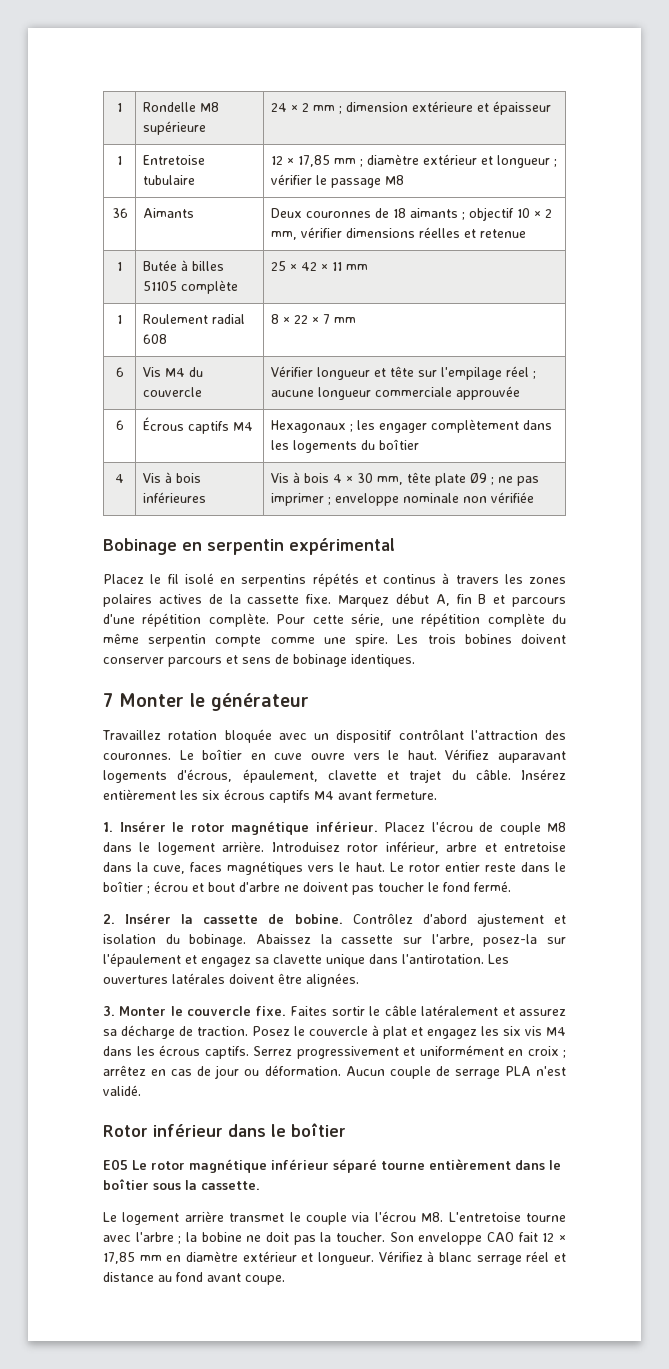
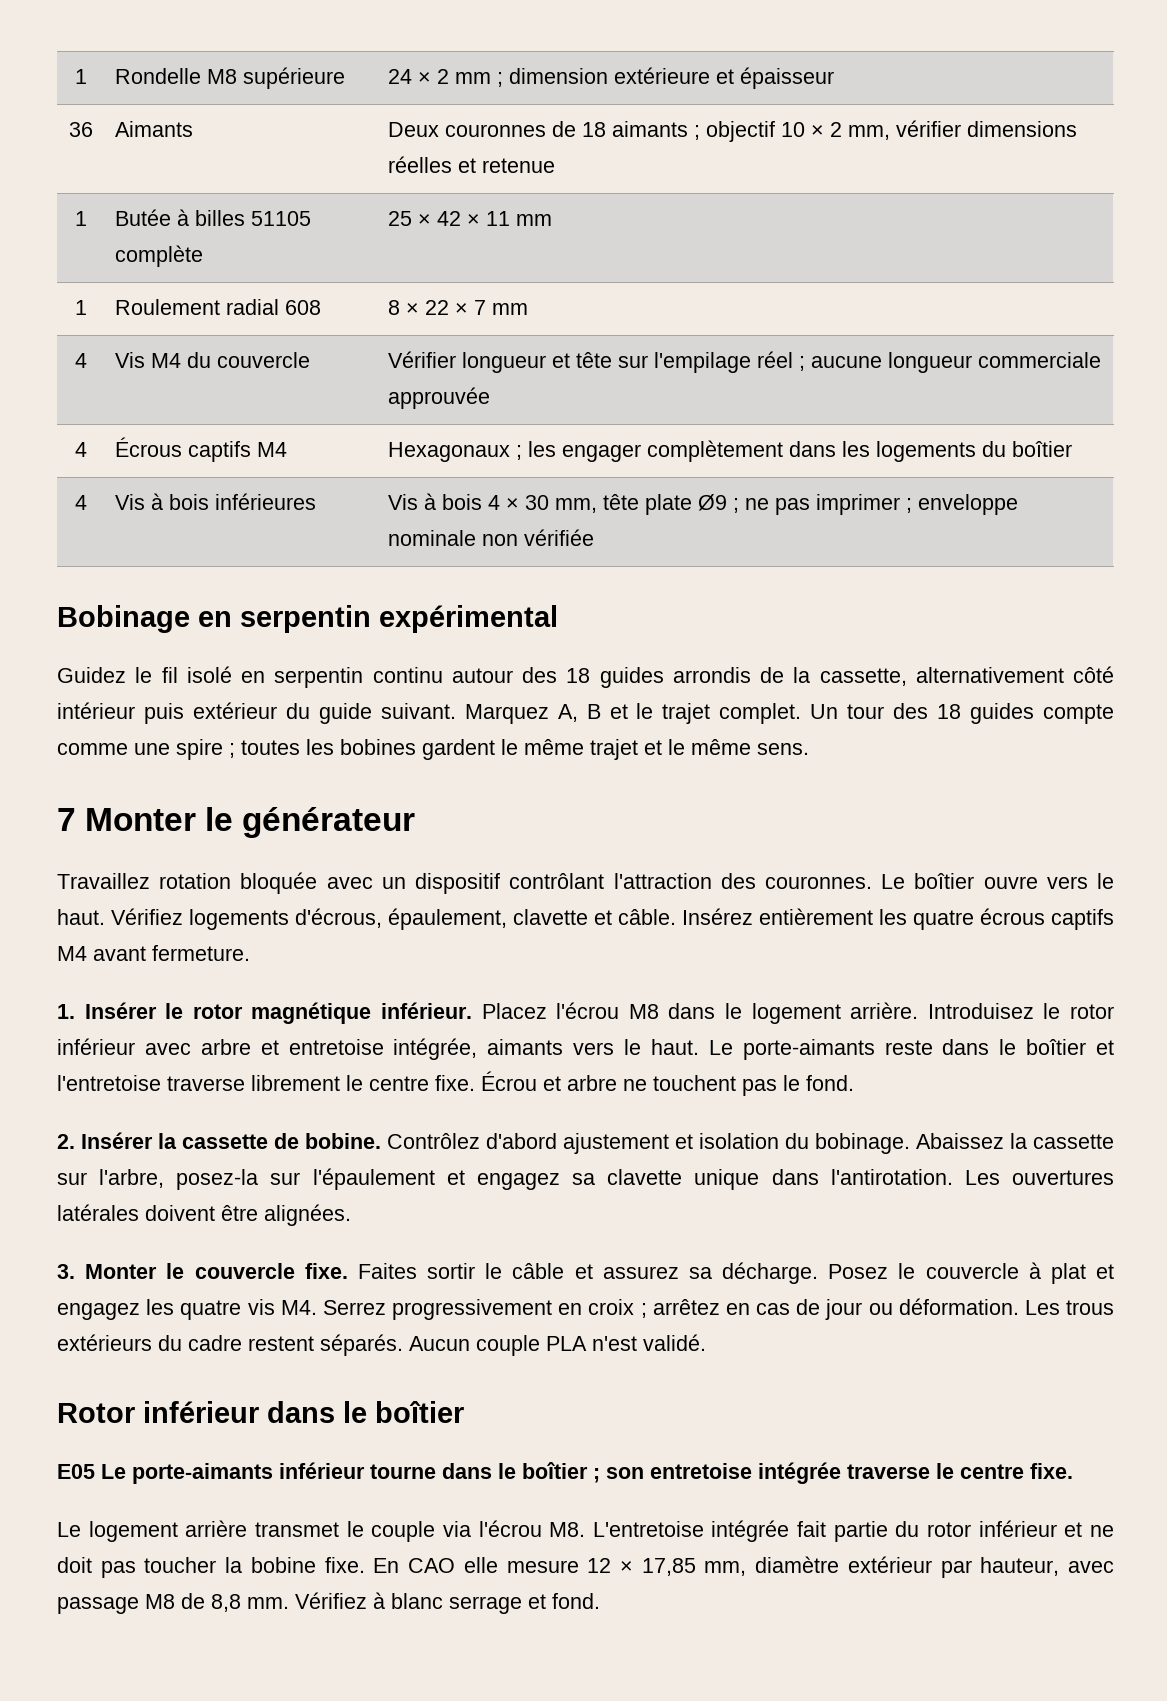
[117,156,122,165] [142,155,205,165] [142,175,195,185] [270,154,557,168] [270,174,404,188] // 1 | Entretoise tubulaire | 12 × 17,85 mm ; diamètre extérieur et longueur ; vérifier le passage M8 -> (835, 78) none
[115,367,124,377] 6 -> [75,353,87,368] 4
[115,420,124,430] 6 -> [75,442,87,457] 4
[103,574,144,584] Placez -> [57,667,126,683] Guidez
[241,573,566,587] [103,593,566,607] [103,613,567,627] [103,633,566,647] [103,654,415,667] serpentins répétés et continus à travers les zones polaires actives de la cassette fixe. Marquez début A, fin B et parcours d'une répétition complète. Pour cette série, une répétition complète du même serpentin compte comme une spire. Les trois bobines doivent conserver parcours et sens de bobinage identiques. -> [274,666,1114,688] [57,702,1114,724] [57,739,809,760] serpentin continu autour des 18 guides arrondis de la cassette, alternativement côté intérieur puis extérieur du guide suivant. Marquez A, B et le trajet complet. Un tour des 18 guides compte comme une spire ; toutes les bobines gardent le même trajet et le même sens.
[250,753,303,760] en cuve -> (975, 881) none
[498,751,566,763] auparavant -> (183, 916) none
[409,769,466,783] trajet du -> (612, 917) none
[202,790,220,800] six -> [913,910,974,930] quatre
[479,822,541,835] de couple -> (620, 1010) none
[347,841,566,854] [103,861,304,875] rotor inférieur, arbre et entretoise dans la cuve, faces magnétiques -> [1043,1003,1115,1019] [57,1038,564,1060] le rotor inférieur avec arbre et entretoise intégrée, aimants
[408,862,480,872] rotor entier -> [742,1039,875,1060] porte-aimants
[147,881,511,895] ; écrou et bout d'arbre ne doivent pas toucher le fond fermé. -> [1096,1040,1114,1055] [57,1071,854,1096] et l'entretoise traverse librement le centre fixe. Écrou et arbre ne touchent pas le fond.
[421,1005,499,1016] latéralement -> (565, 1271) none
[121,1025,248,1039] décharge de traction. -> [721,1262,818,1284] décharge.
[503,1026,566,1036] [103,1045,504,1059] six vis M4 dans les écrous captifs. Serrez progressivement et uniformément -> [180,1299,552,1320] quatre vis M4. Serrez progressivement
[345,1066,500,1079] Aucun couple de serrage -> [1024,1300,1114,1315] [57,1334,540,1356] Les trous extérieurs du cadre restent séparés. Aucun couple
[151,1159,561,1173] [103,1179,260,1190] rotor magnétique inférieur séparé tourne entièrement dans le boîtier sous la cassette. -> [132,1462,1073,1484] porte-aimants inférieur tourne dans le boîtier ; son entretoise intégrée traverse le centre fixe.
[526,1213,566,1222] [103,1232,567,1245] [103,1251,567,1265] [103,1272,285,1285] tourne avec l'arbre ; la bobine ne doit pas la toucher. Son enveloppe CAO fait 12 × 17,85 mm en diamètre extérieur et longueur. Vérifiez à blanc serrage réel et distance au fond avant coupe. -> [711,1520,1114,1542] [57,1556,1114,1578] [57,1592,600,1614] intégrée fait partie du rotor inférieur et ne doit pas toucher la bobine fixe. En CAO elle mesure 12 × 17,85 mm, diamètre extérieur par hauteur, avec passage M8 de 8,8 mm. Vérifiez à blanc serrage et fond.

